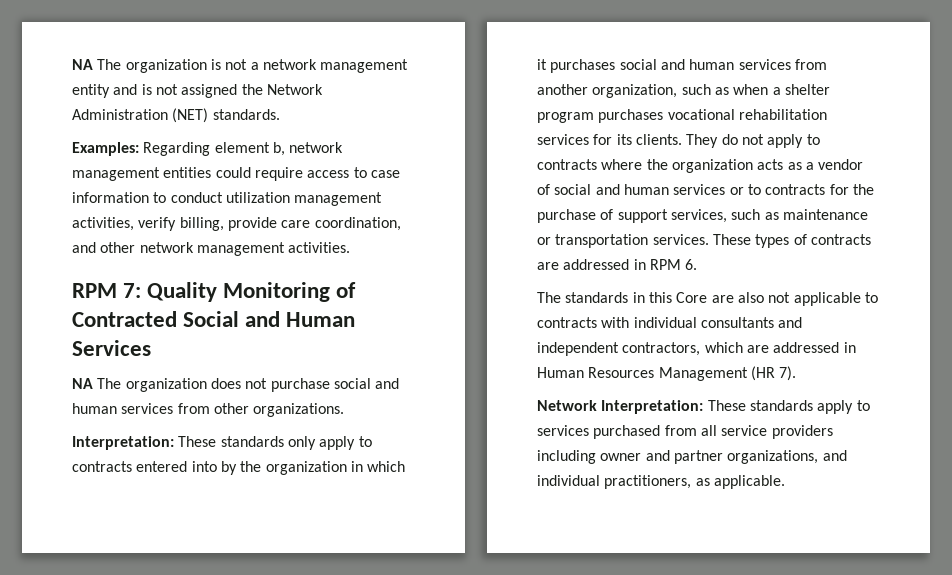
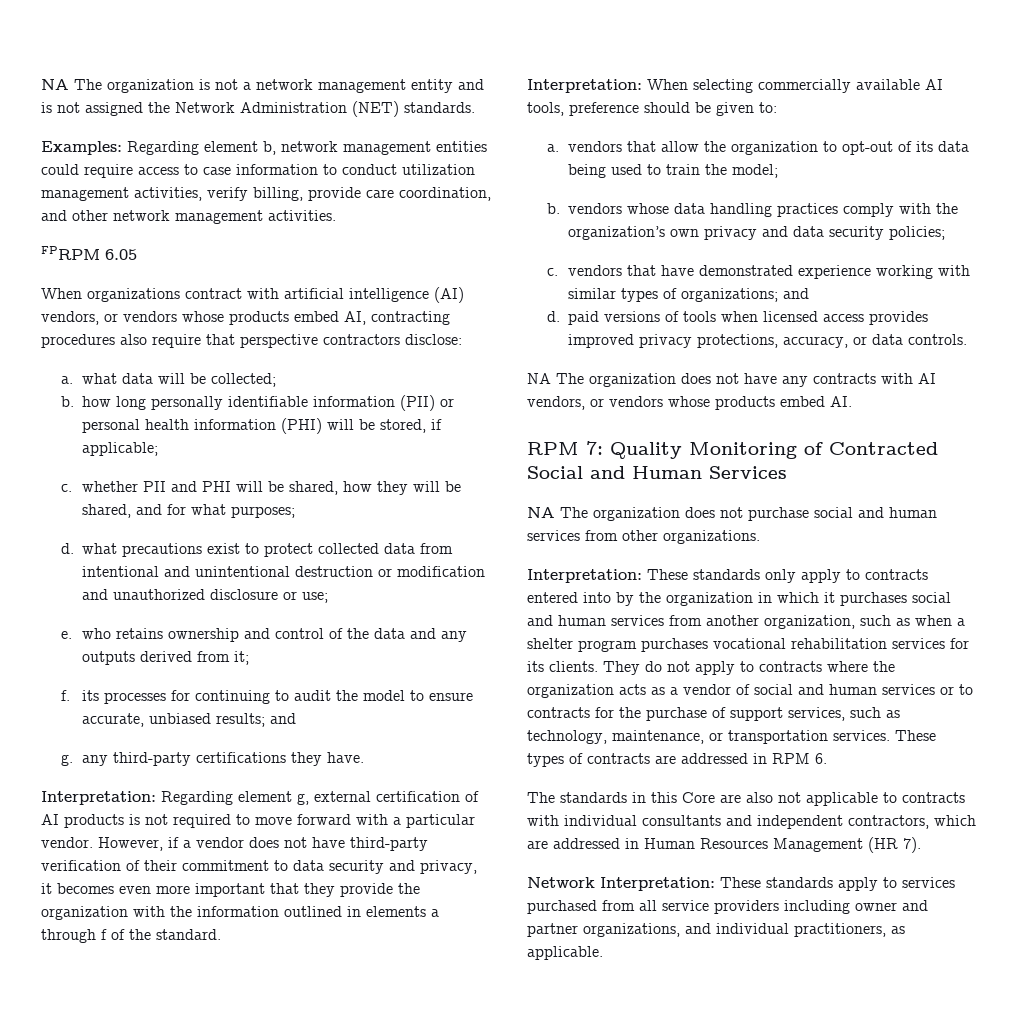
(351, 247) none -> [41,246,137,260] [41,287,464,303] [41,311,450,325] [41,334,462,348] [61,373,276,387] [61,395,455,411] [82,418,443,434] [82,442,159,456] [61,481,461,495] [81,504,295,518] [61,543,454,557] [82,566,486,577] [82,589,329,603] [61,628,467,642] [81,651,249,665] [61,690,473,704] [81,713,296,727] [61,752,364,766] [41,791,479,805] [41,814,475,828] [41,837,428,851] [41,860,477,874] [41,883,420,897] [41,906,439,920] [41,929,221,943] [527,79,943,93] [527,102,777,116] [547,141,969,155] [567,164,778,178] [547,203,959,217] [568,226,946,240] [547,265,970,279] [567,288,809,302] [547,311,929,325] [568,334,968,348] [527,373,936,387] [527,396,852,410] // FPRPM 6.05 // When organizations contract with artificial intelligence (AI) vendors, or vendors whose products embed AI, contracting procedures also require that perspective contractors disclose: // a. what data will be collected; // b. how long personally identifiable information (PII) or personal health information (PHI) will be stored, if applicable; // c. whether PII and PHI will be shared, how they will be shared, and for what purposes; // d. what precautions exist to protect collected data from intentional and unintentional destruction or modification and unauthorized disclosure or use; // e. who retains ownership and control of the data and any outputs derived from it; // f. its processes for continuing to audit the model to ensure accurate, unbiased results; and // g. any third-party certifications they have. // Interpretation: Regarding element g, external certification of AI products is not required to move forward with a particular vendor. However, if a vendor does not have third-party verification of their commitment to data security and privacy, it becomes even more important that they provide the organization with the information outlined in elements a through f of the standard. // Interpretation: When selecting commercially available AI tools, preference should be given to: // a. vendors that allow the organization to opt-out of its data being used to train the model; // b. vendors whose data handling practices comply with the organization’s own privacy and data security policies; // c. vendors that have demonstrated experience working with similar types of organizations; and // d. paid versions of tools when licensed access provides improved privacy protections, accuracy, or data controls. // NA The organization does not have any contracts with AI vendors, or vendors whose products embed AI.
[782,209,868,220] maintenance -> [527,730,704,744] technology, maintenance,

